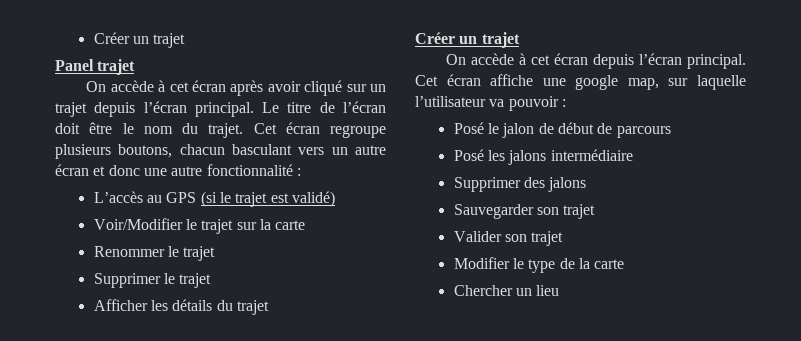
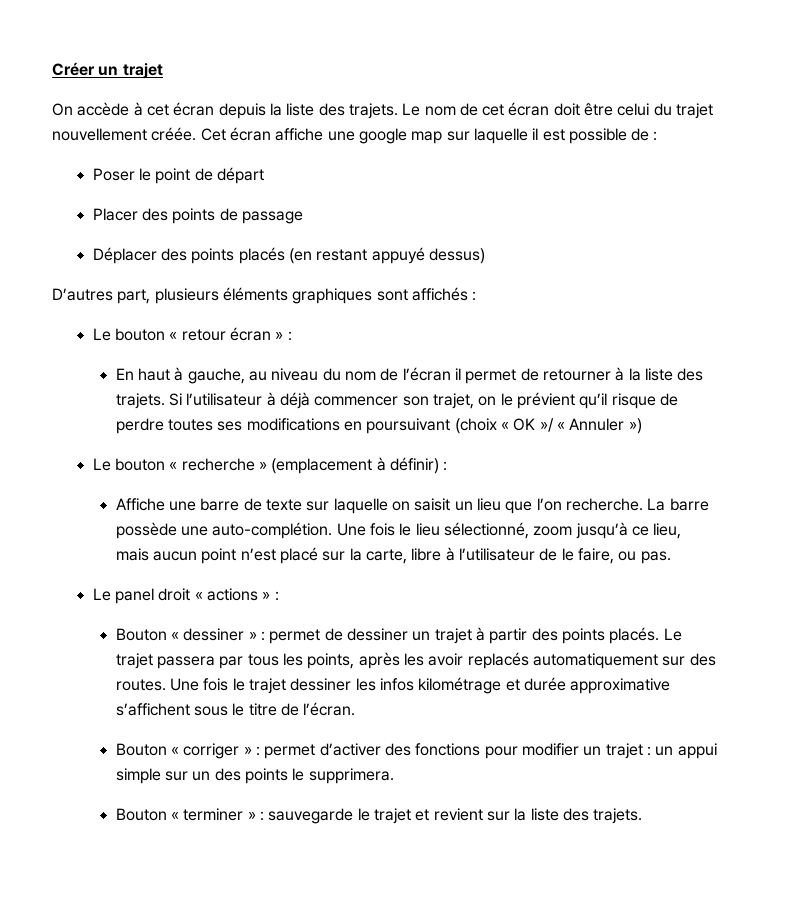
[93,32,186,48] [55,59,136,75] [86,80,387,96] [55,101,386,117] [55,122,386,138] [55,144,386,159] [55,164,301,176] [93,191,336,207] [93,218,306,234] [93,246,216,261] [93,273,212,288] [93,299,270,315] [415,32,520,48] Créer un trajet // Panel trajet // On accède à cet écran après avoir cliqué sur un trajet depuis l’écran principal. Le titre de l’écran doit être le nom du trajet. Cet écran regroupe plusieurs boutons, chacun basculant vers un autre écran et donc une autre fonctionnalité : // L’accès au GPS (si le trajet est validé) // Voir/Modifier le trajet sur la carte // Renommer le trajet // Supprimer le trajet // Afficher les détails du trajet // Créer un trajet -> [52,62,163,79] Créer un trajet
[639,53,746,69] l’écran principal. -> [269,102,714,119] [52,127,197,141] la liste des trajets. Le nom de cet écran doit être celui du trajet nouvellement créée.
[627,75,746,90] [415,96,566,111] [453,122,671,138] [453,149,633,165] [453,177,587,192] [453,204,596,219] [453,231,564,246] [453,257,625,273] [453,285,560,296] map, sur laquelle l’utilisateur va pouvoir : // Posé le jalon de début de parcours // Posé les jalons intermédiaire // Supprimer des jalons // Sauvegarder son trajet // Valider son trajet // Modifier le type de la carte // Chercher un lieu -> [411,128,658,144] [92,167,264,184] [92,208,303,224] [92,247,485,264] [52,287,477,304] [92,327,292,341] [115,367,704,384] [115,392,678,409] [115,418,642,434] [92,457,448,474] [115,498,709,514] [115,522,682,539] [115,547,671,564] [92,588,279,604] [115,627,682,644] [115,652,716,669] [115,677,671,694] [115,702,356,716] [115,743,717,759] [115,768,394,784] [115,808,643,824] map sur laquelle il est possible de : // Poser le point de départ // Placer des points de passage // Déplacer des points placés (en restant appuyé dessus) // D’autres part, plusieurs éléments graphiques sont affichés : // Le bouton « retour écran » : // En haut à gauche, au niveau du nom de l’écran il permet de retourner à la liste des trajets. Si l’utilisateur à déjà commencer son trajet, on le prévient qu’il risque de perdre toutes ses modifications en poursuivant (choix « OK »/ « Annuler ») // Le bouton « recherche » (emplacement à définir) : // Affiche une barre de texte sur laquelle on saisit un lieu que l’on recherche. La barre possède une auto-complétion. Une fois le lieu sélectionné, zoom jusqu’à ce lieu, mais aucun point n’est placé sur la carte, libre à l’utilisateur de le faire, ou pas. // Le panel droit « actions » : // Bouton « dessiner » : permet de dessiner un trajet à partir des points placés. Le trajet passera par tous les points, après les avoir replacés automatiquement sur des routes. Une fois le trajet dessiner les infos kilométrage et durée approximative s’affichent sous le titre de l’écran. // Bouton « corriger » : permet d’activer des fonctions pour modifier un trajet : un appui simple sur un des points le supprimera. // Bouton « terminer » : sauvegarde le trajet et revient sur la liste des trajets.

